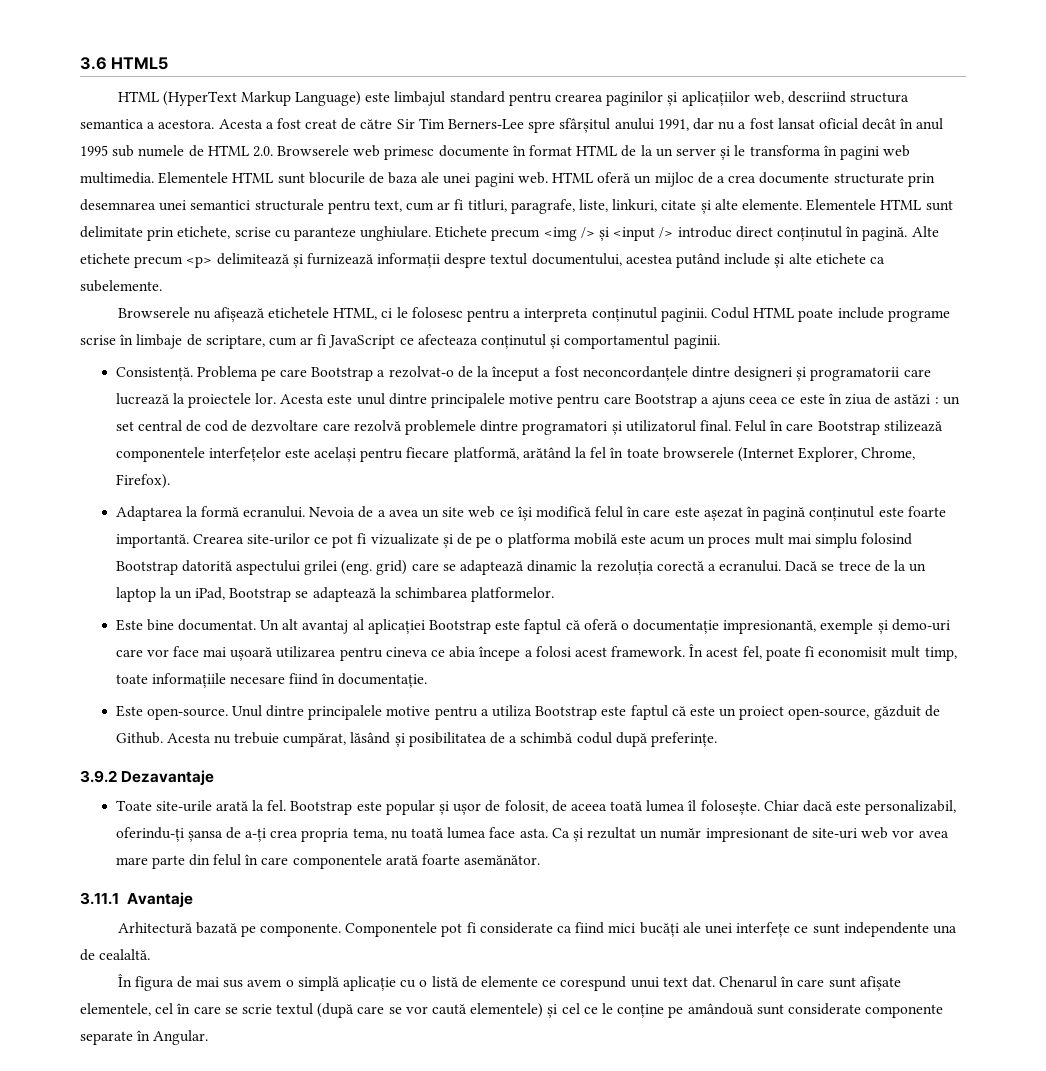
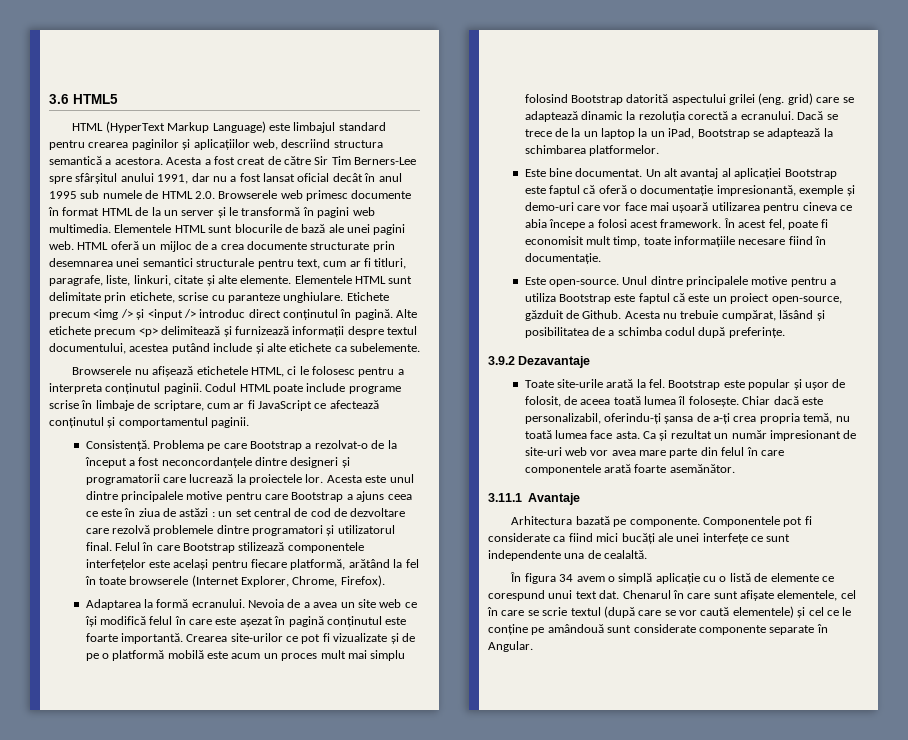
[80,119,144,129] semantica -> [49,156,102,165] semantică
[749,145,821,156] transforma -> [241,207,301,216] transformă
[388,172,419,184] baza -> [301,224,326,233] bază
[417,334,478,346] afecteaza -> [329,400,379,409] afectează
[507,533,571,548] platforma -> [112,650,165,661] platformă
[520,732,574,744] schimbă -> [617,327,662,336] schimba
[352,828,387,840] tema, -> [803,413,833,424] temă,
[117,922,193,934] Arhitectură -> [511,516,573,525] Arhitectura
[176,976,244,988] de mai sus -> [559,574,574,582] 34

